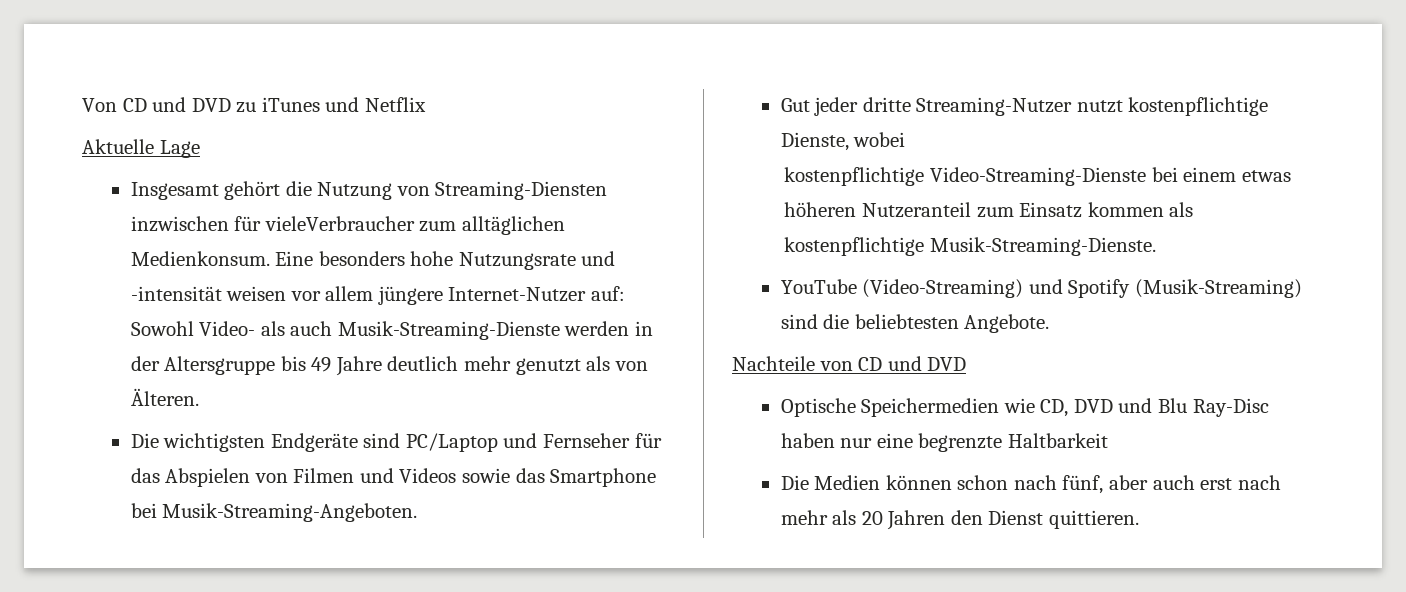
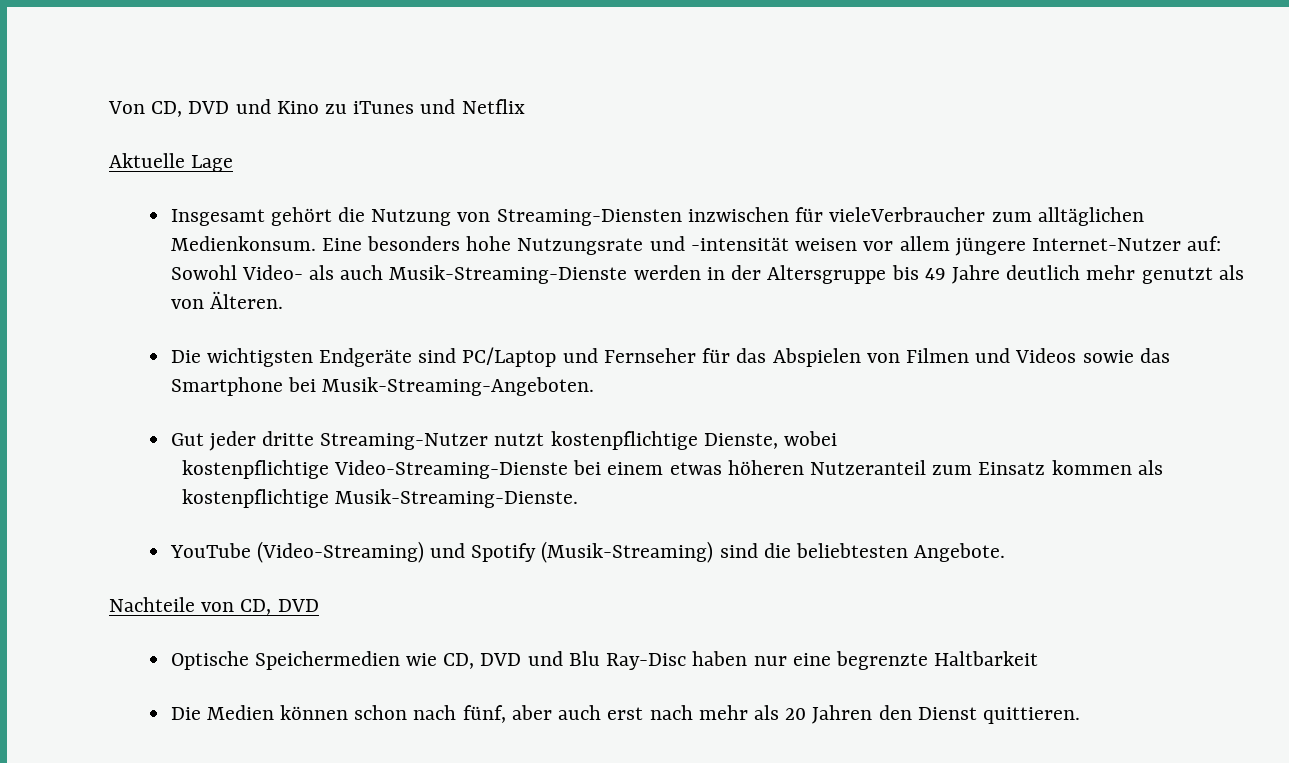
[122,97,231,112] CD und DVD -> [151,99,319,117] CD, DVD und Kino
[858,356,922,371] CD und -> [240,599,272,615] CD,

